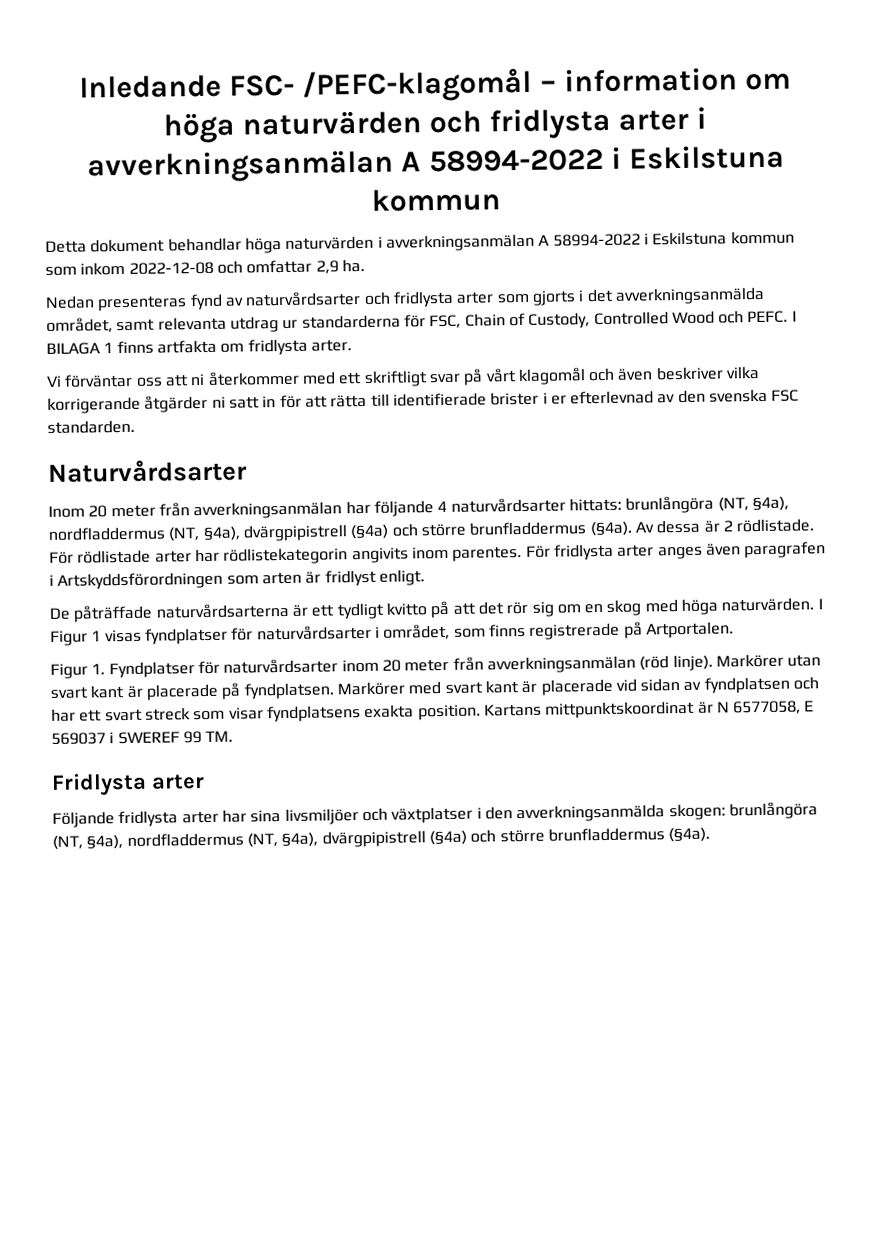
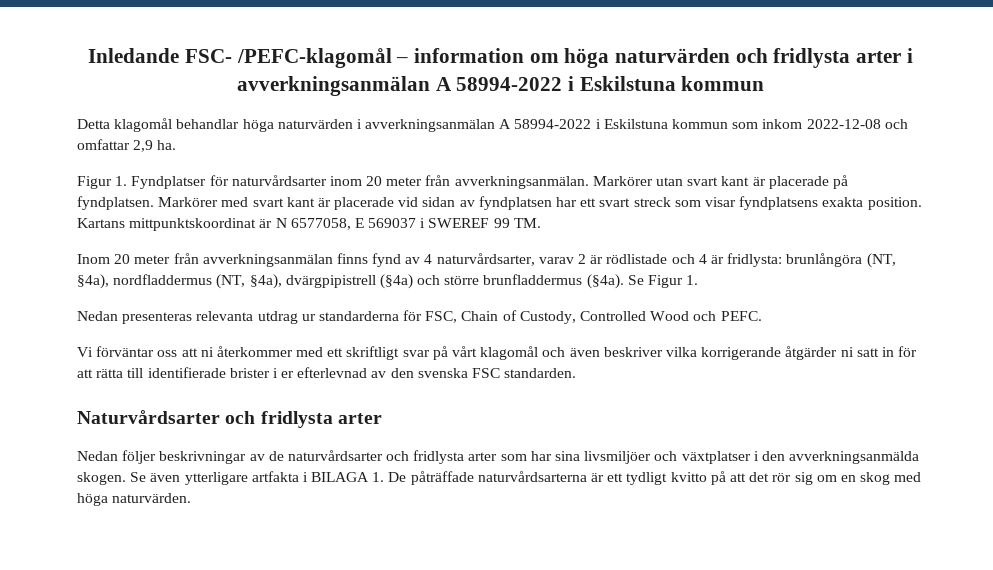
[90,238,166,253] dokument -> [114,118,173,132] klagomål
[45,286,765,312] [46,317,156,333] Nedan presenteras fynd av naturvårdsarter och fridlysta arter som gjorts i det avverkningsanmälda området, samt -> [77,175,848,189] [77,196,922,210] [77,218,541,231] [77,253,896,268] [77,274,699,289] [77,311,193,324] Figur 1. Fyndplatser för naturvårdsarter inom 20 meter från avverkningsanmälan. Markörer utan svart kant är placerade på fyndplatsen. Markörer med svart kant är placerade vid sidan av fyndplatsen har ett svart streck som visar fyndplatsens exakta position. Kartans mittpunktskoordinat är N 6577058, E 569037 i SWEREF 99 TM. // Inom 20 meter från avverkningsanmälan finns fynd av 4 naturvårdsarter, varav 2 är rödlistade och 4 är fridlysta: brunlångöra (NT, §4a), nordfladdermus (NT, §4a), dvärgpipistrell (§4a) och större brunfladdermus (§4a). Se Figur 1. // Nedan presenteras
[791,310,797,322] [46,338,352,356] I BILAGA 1 finns artfakta om fridlysta arter. -> (762, 316) none
[48,495,789,520] [48,518,815,542] [49,541,827,565] [49,569,425,590] // Inom 20 meter från avverkningsanmälan har följande 4 naturvårdsarter hittats: brunlångöra (NT, §4a), nordfladdermus (NT, §4a), dvärgpipistrell (§4a) och större brunfladdermus (§4a). Av dessa är 2 rödlistade. För rödlistade arter har rödlistekategorin angivits inom parentes. För fridlysta arter anges även paragrafen i Artskyddsförordningen som arten är fridlyst enligt. // -> [225,411,382,428] [77,450,920,464] [77,471,385,485] och fridlysta arter // Nedan följer beskrivningar av de naturvårdsarter och fridlysta arter som har sina livsmiljöer och växtplatser i den avverkningsanmälda skogen. Se även ytterligare artfakta i BILAGA 1.
[817,598,823,610] [50,621,734,646] [50,653,822,679] [50,676,820,701] [51,700,815,723] [51,730,234,745] [51,772,205,796] [52,801,818,828] [52,827,711,850] I Figur 1 visas fyndplatser för naturvårdsarter i området, som finns registrerade på Artportalen. // Figur 1. Fyndplatser för naturvårdsarter inom 20 meter från avverkningsanmälan (röd linje). Markörer utan svart kant är placerade på fyndplatsen. Markörer med svart kant är placerade vid sidan av fyndplatsen och har ett svart streck som visar fyndplatsens exakta position. Kartans mittpunktskoordinat är N 6577058, E 569037 i SWEREF 99 TM. // Fridlysta arter // Följande fridlysta arter har sina livsmiljöer och växtplatser i den avverkningsanmälda skogen: brunlångöra (NT, §4a), nordfladdermus (NT, §4a), dvärgpipistrell (§4a) och större brunfladdermus (§4a). -> (192, 498) none

